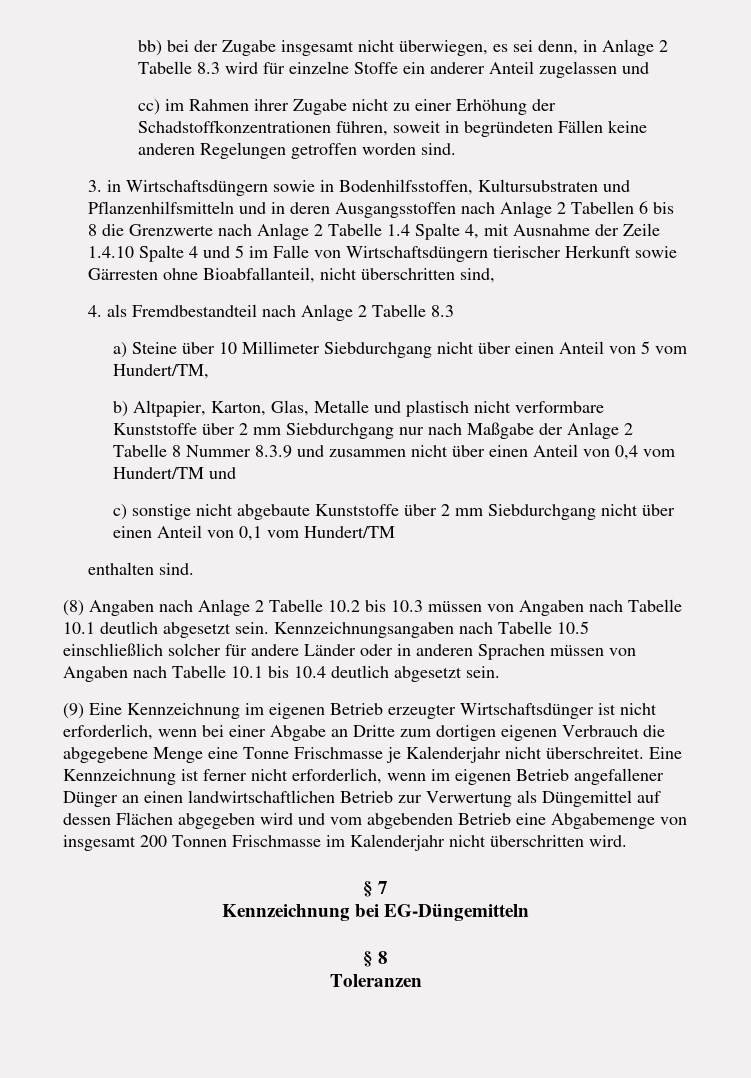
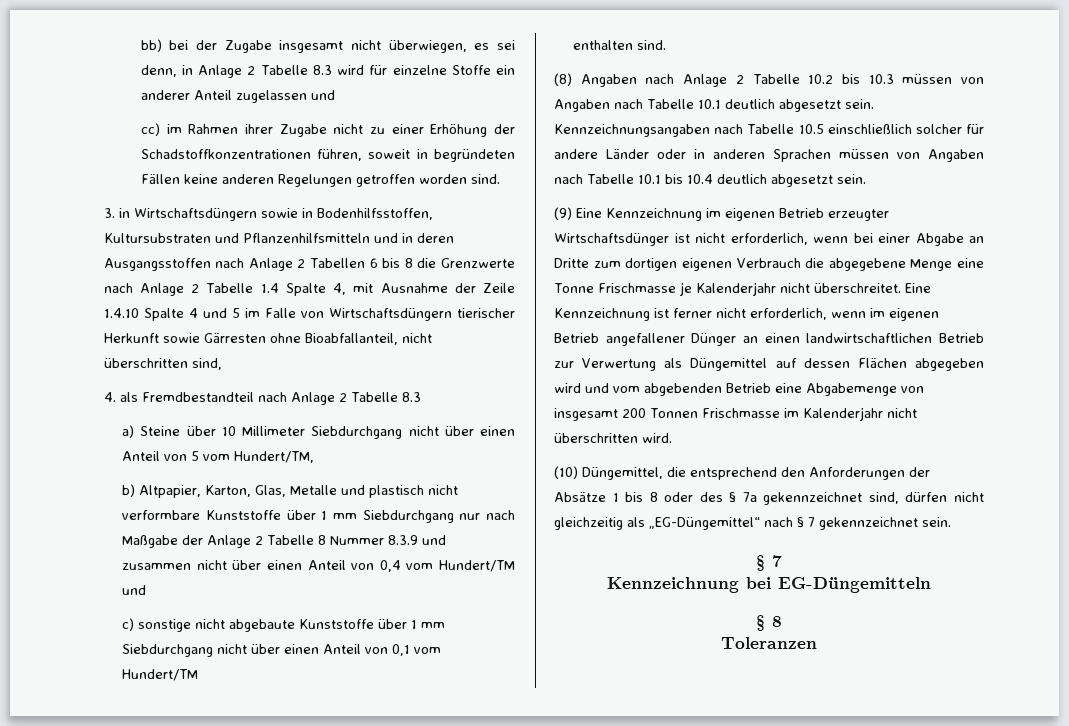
[239,423,249,435] 2 -> [321,511,328,520] 1
[441,504,451,516] 2 -> [411,620,418,629] 1
(627, 841) none -> [554,466,930,480] [554,492,984,505] [554,517,951,530] // (10) Düngemittel, die entsprechend den Anforderungen der Absätze 1 bis 8 oder des § 7a gekennzeichnet sind, dürfen nicht gleichzeitig als „EG-Düngemittel“ nach § 7 gekennzeichnet sein.

